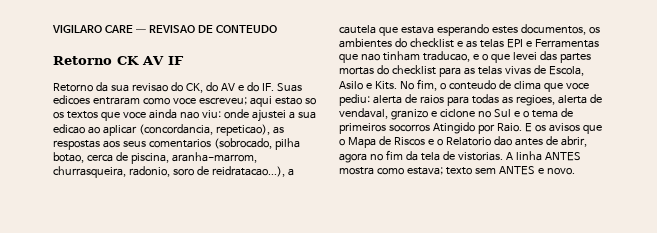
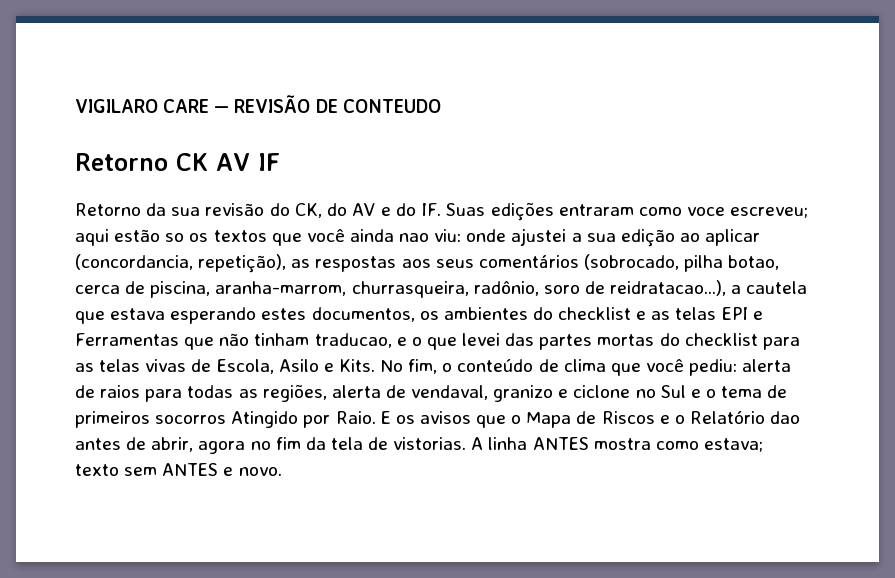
[148,25,195,33] REVISAO -> [234,95,311,113] REVISÃO
[131,83,168,92] revisao -> [205,203,265,216] revisão
[53,95,90,105] edicoes -> [490,202,554,221] edições
[274,97,302,105] estao -> [114,229,161,242] estão
[122,112,146,119] voce -> [306,229,345,242] você
[53,124,85,134] edicao -> [620,229,675,247] edição
[215,124,270,136] repeticao), -> [198,254,287,273] repetição),
[148,139,211,148] comentarios -> [478,255,579,268] comentários
[128,166,170,177] radonio, -> [473,281,539,296] radônio,
[360,53,380,61] nao -> [219,333,250,346] não
[448,80,496,90] conteudo -> [457,359,534,372] conteúdo
[565,83,589,90] voce -> [645,359,684,372] você
[515,95,555,106] regioes, -> [262,384,327,402] regiões,
[445,137,491,146] Relatorio -> [689,410,765,424] Relatório

